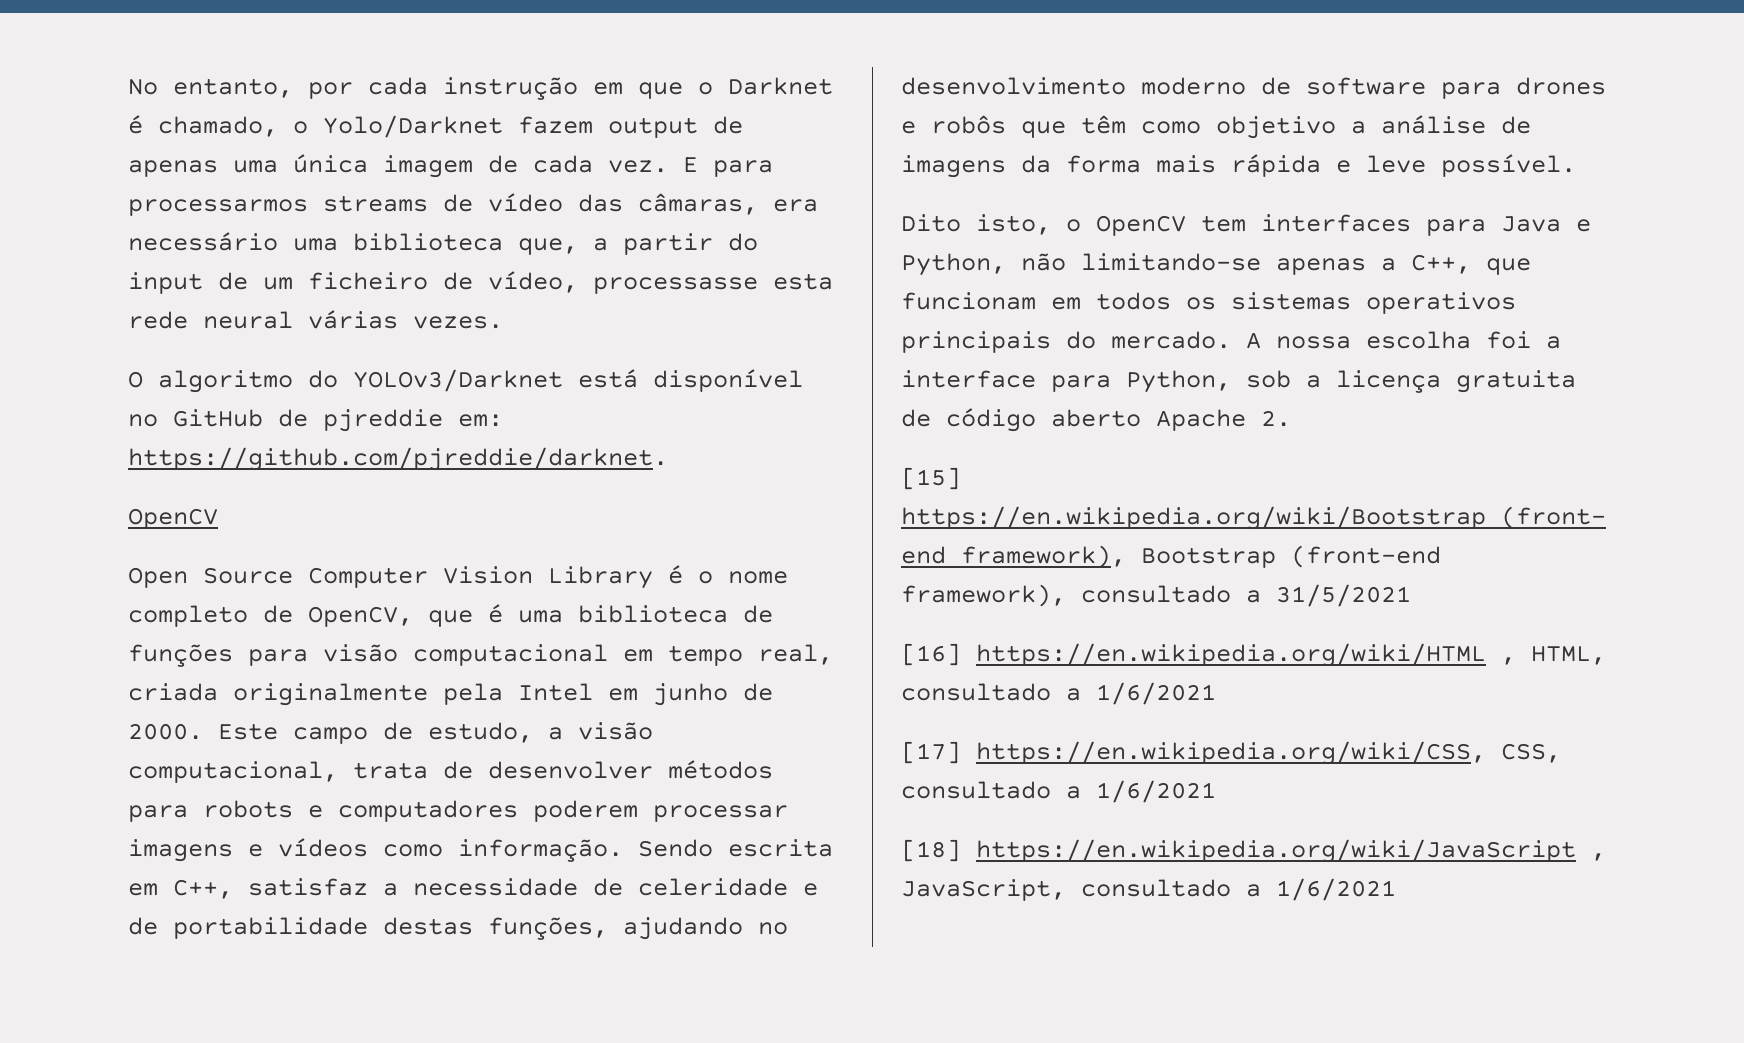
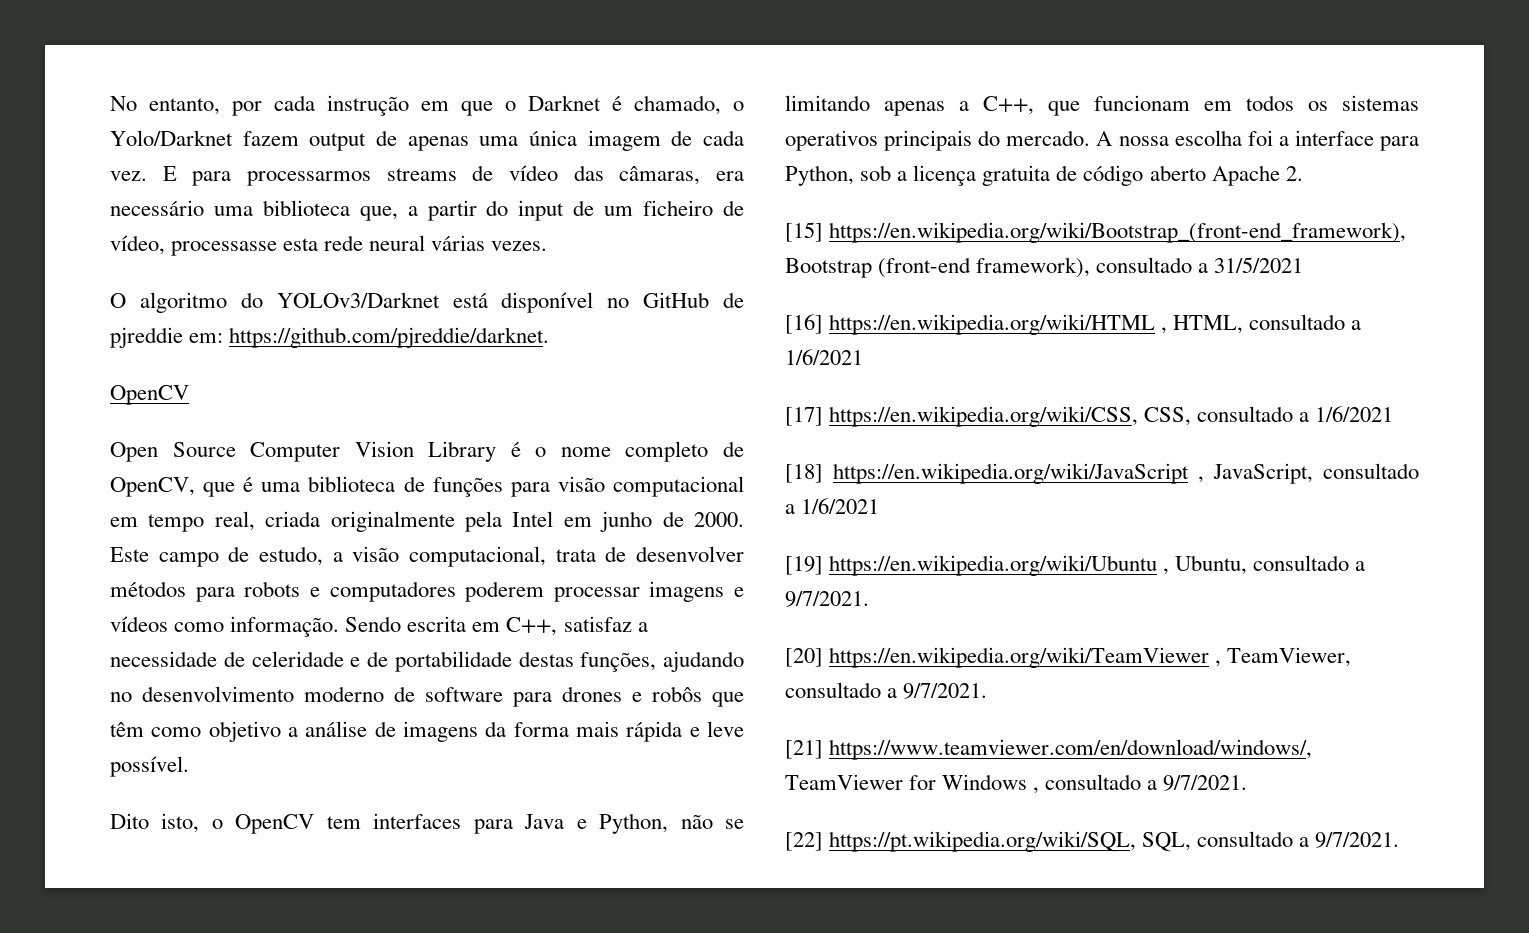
[1081,253,1261,271] limitando-se -> [725,819,744,829] [785,95,870,111] se limitando
(1396, 889) none -> [785,555,1366,576] [785,591,869,607] [785,647,1352,668] [785,682,988,699] [785,739,1313,760] [785,774,1248,794] [785,831,1400,852] // [19] https://en.wikipedia.org/wiki/Ubuntu , Ubuntu, consultado a 9/7/2021. // [20] https://en.wikipedia.org/wiki/TeamViewer , TeamViewer, consultado a 9/7/2021. // [21] https://www.teamviewer.com/en/download/windows/, TeamViewer for Windows , consultado a 9/7/2021. // [22] https://pt.wikipedia.org/wiki/SQL, SQL, consultado a 9/7/2021.

